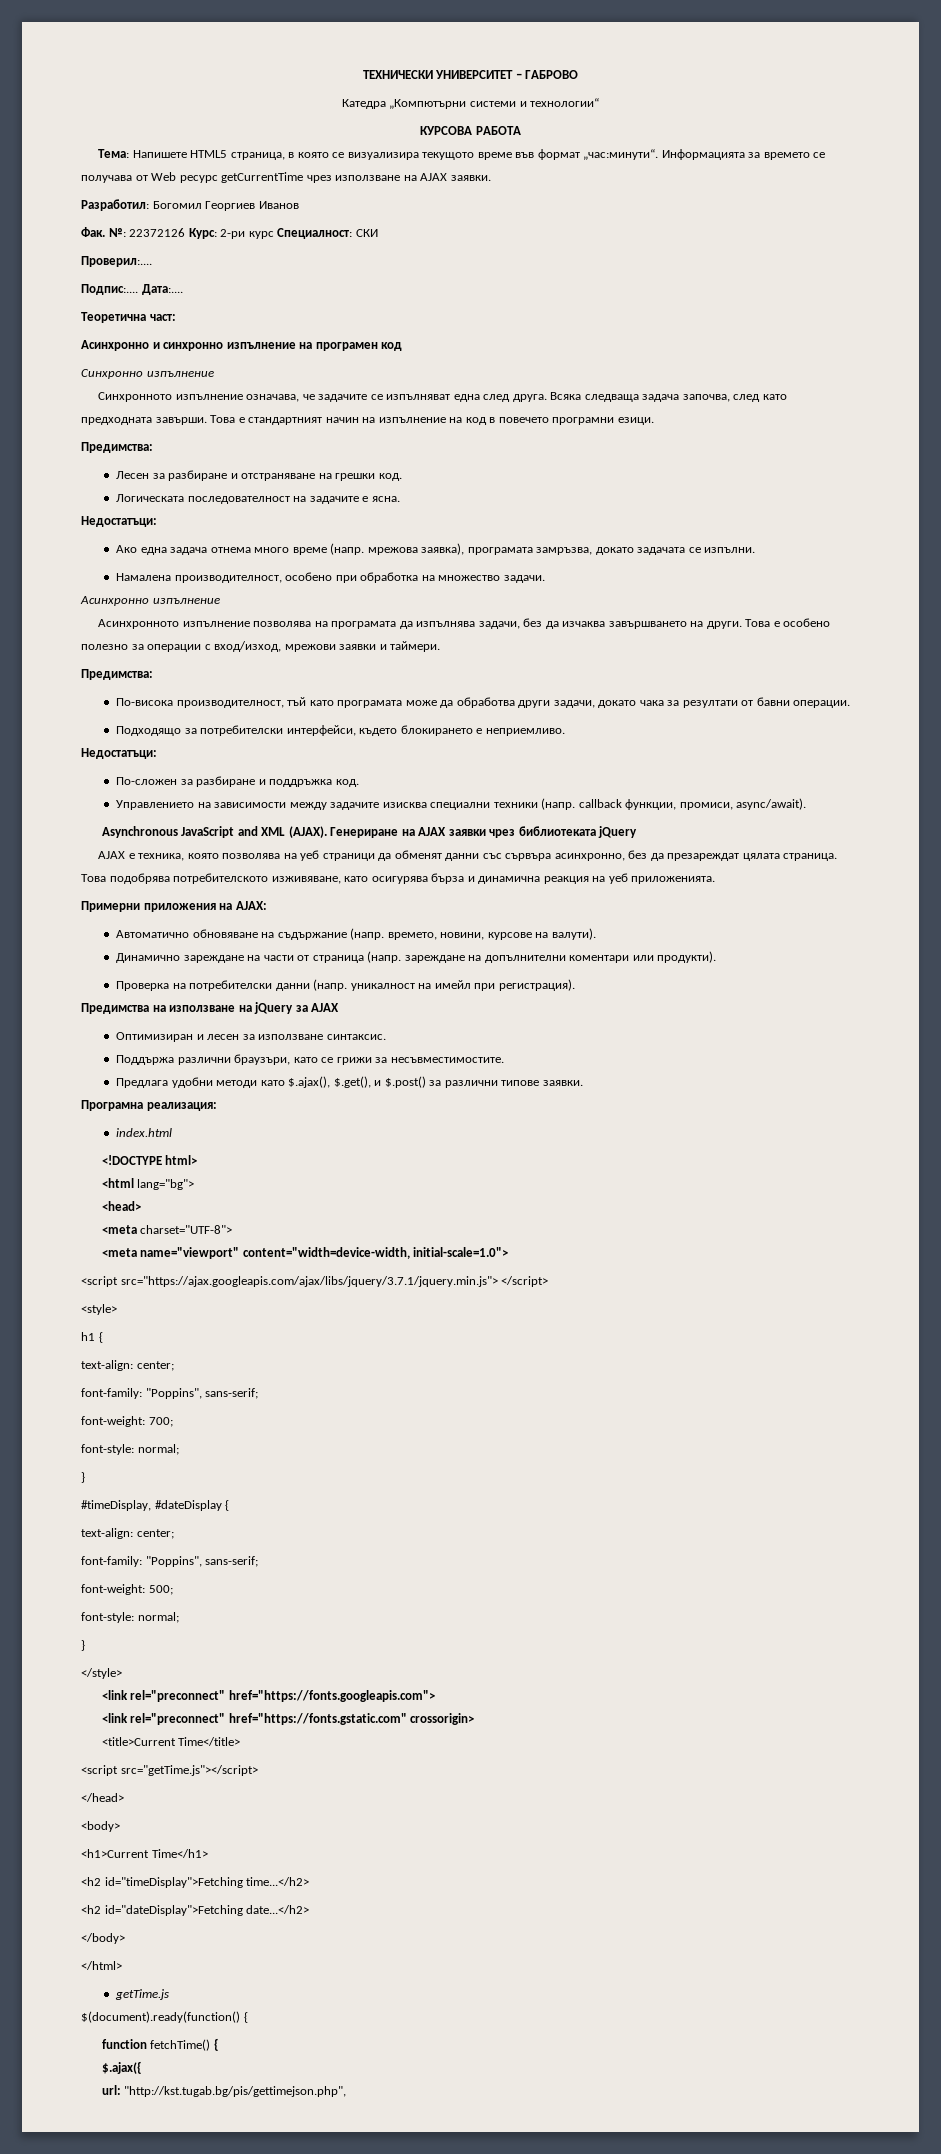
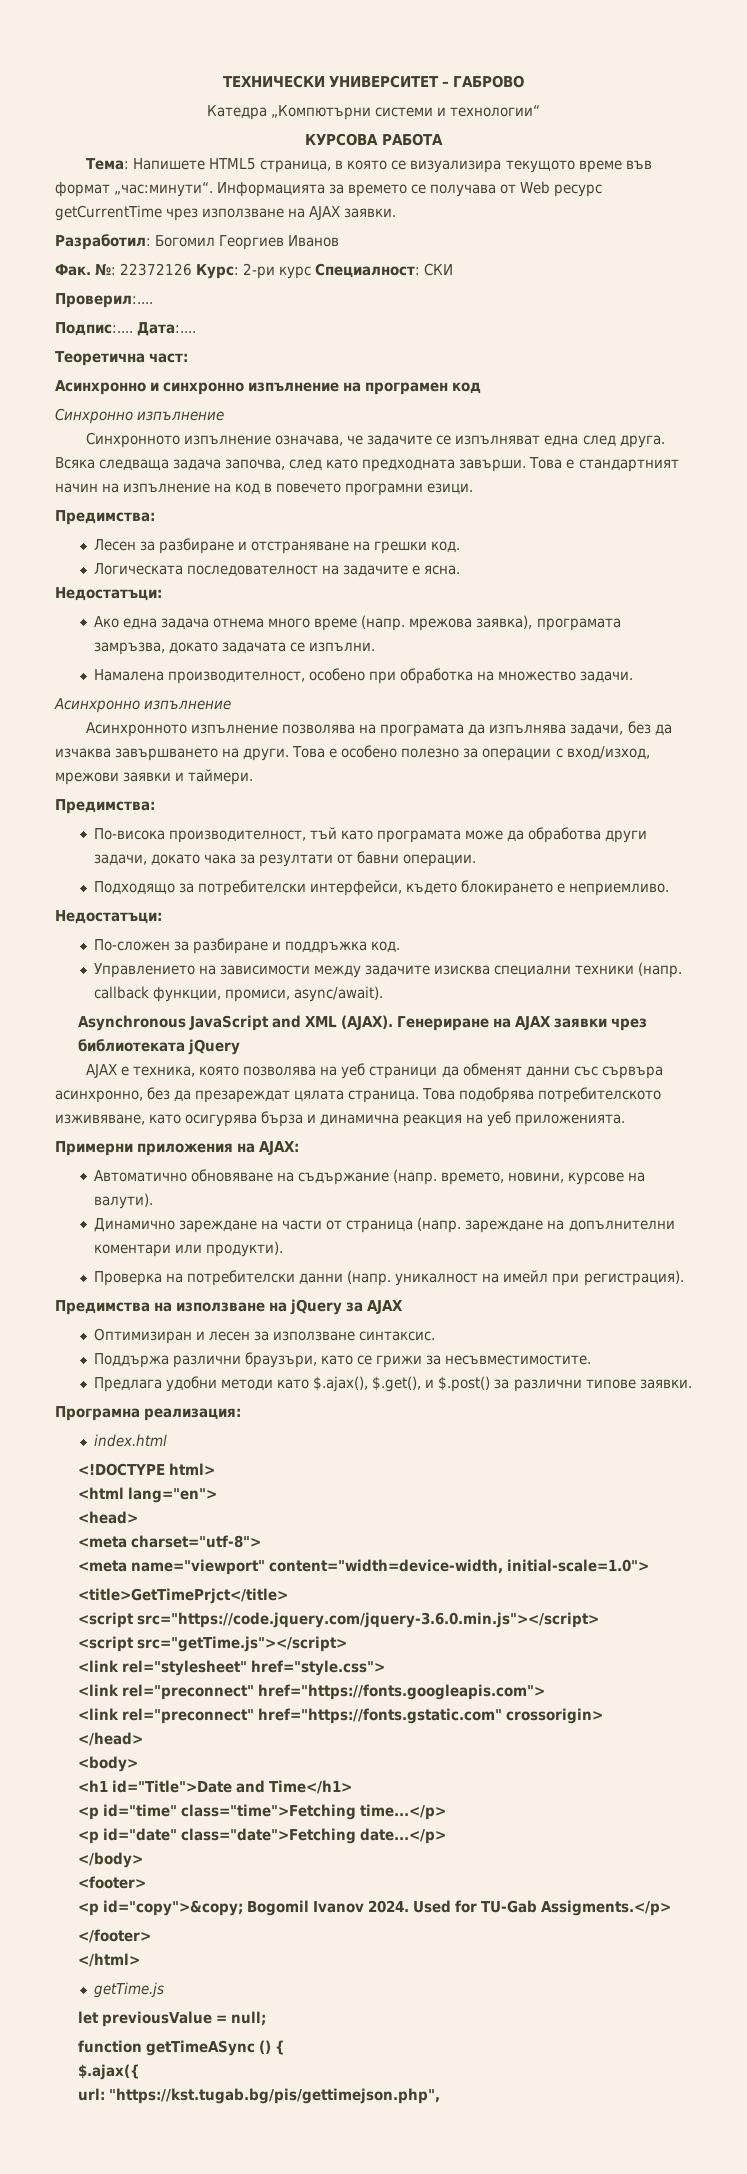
[137,1179,195,1190] lang="bg"> -> [127,1487,217,1503] lang="en">
[140,1225,233,1234] charset="UTF-8"> -> [130,1535,261,1548] charset="utf-8">
[81,1276,549,1287] [81,1304,117,1315] [81,1332,103,1343] [81,1360,174,1371] [81,1388,259,1399] [81,1416,173,1427] [81,1444,179,1455] [81,1472,85,1483] [81,1500,230,1511] [81,1528,174,1539] [81,1556,259,1567] [81,1584,173,1595] [81,1612,179,1623] [81,1640,85,1651] [81,1668,122,1679] // <script src="https://ajax.googleapis.com/ajax/libs/jquery/3.7.1/jquery.min.js"> </script> // <style> // h1 { // text-align: center; // font-family: "Poppins", sans-serif; // font-weight: 700; // font-style: normal; // } // #timeDisplay, #dateDisplay { // text-align: center; // font-family: "Poppins", sans-serif; // font-weight: 500; // font-style: normal; // } // </style> -> [77,1588,288,1604] [77,1612,599,1628] [77,1636,347,1652] [77,1660,385,1676] // <title>GetTimePrjct</title> // <script src="https://code.jquery.com/jquery-3.6.0.min.js"></script> // <script src="getTime.js"></script> // <link rel="stylesheet" href="style.css">
[101,1737,241,1746] [81,1765,258,1776] [81,1793,124,1802] [81,1821,120,1832] [81,1849,208,1858] [81,1877,310,1888] [81,1905,310,1916] [81,1933,125,1944] [81,1961,122,1970] [114,1989,169,2000] [81,2011,248,2023] <title>Current Time</title> // <script src="getTime.js"></script> // </head> // <body> // <h1>Current Time</h1> // <h2 id="timeDisplay">Fetching time...</h2> // <h2 id="dateDisplay">Fetching date...</h2> // </body> // </html> // getTime.js // $(document).ready(function() { -> [77,1732,143,1746] [77,1756,138,1772] [77,1780,352,1794] [77,1804,446,1820] [77,1828,446,1844] [77,1852,143,1868] [77,1876,146,1889] [77,1900,671,1916] [77,1929,151,1943] [77,1953,140,1967] [94,1982,165,1998] [77,2011,266,2027] </head> // <body> // <h1 id="Title">Date and Time</h1> // <p id="time" class="time">Fetching time...</p> // <p id="date" class="date">Fetching date...</p> // </body> // <footer> // <p id="copy">&copy; Bogomil Ivanov 2024. Used for TU-Gab Assigments.</p> // </footer> // </html> // getTime.js // let previousValue = null;
[150,2039,211,2051] fetchTime() -> [145,2040,271,2056] getTimeASync ()
[124,2086,347,2097] "http://kst.tugab.bg/pis/gettimejson.php", -> [108,2088,440,2104] "https://kst.tugab.bg/pis/gettimejson.php",

